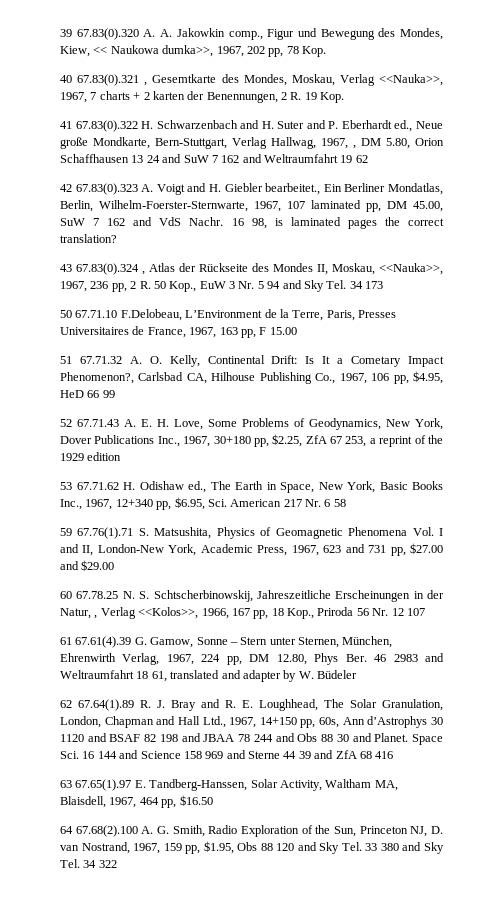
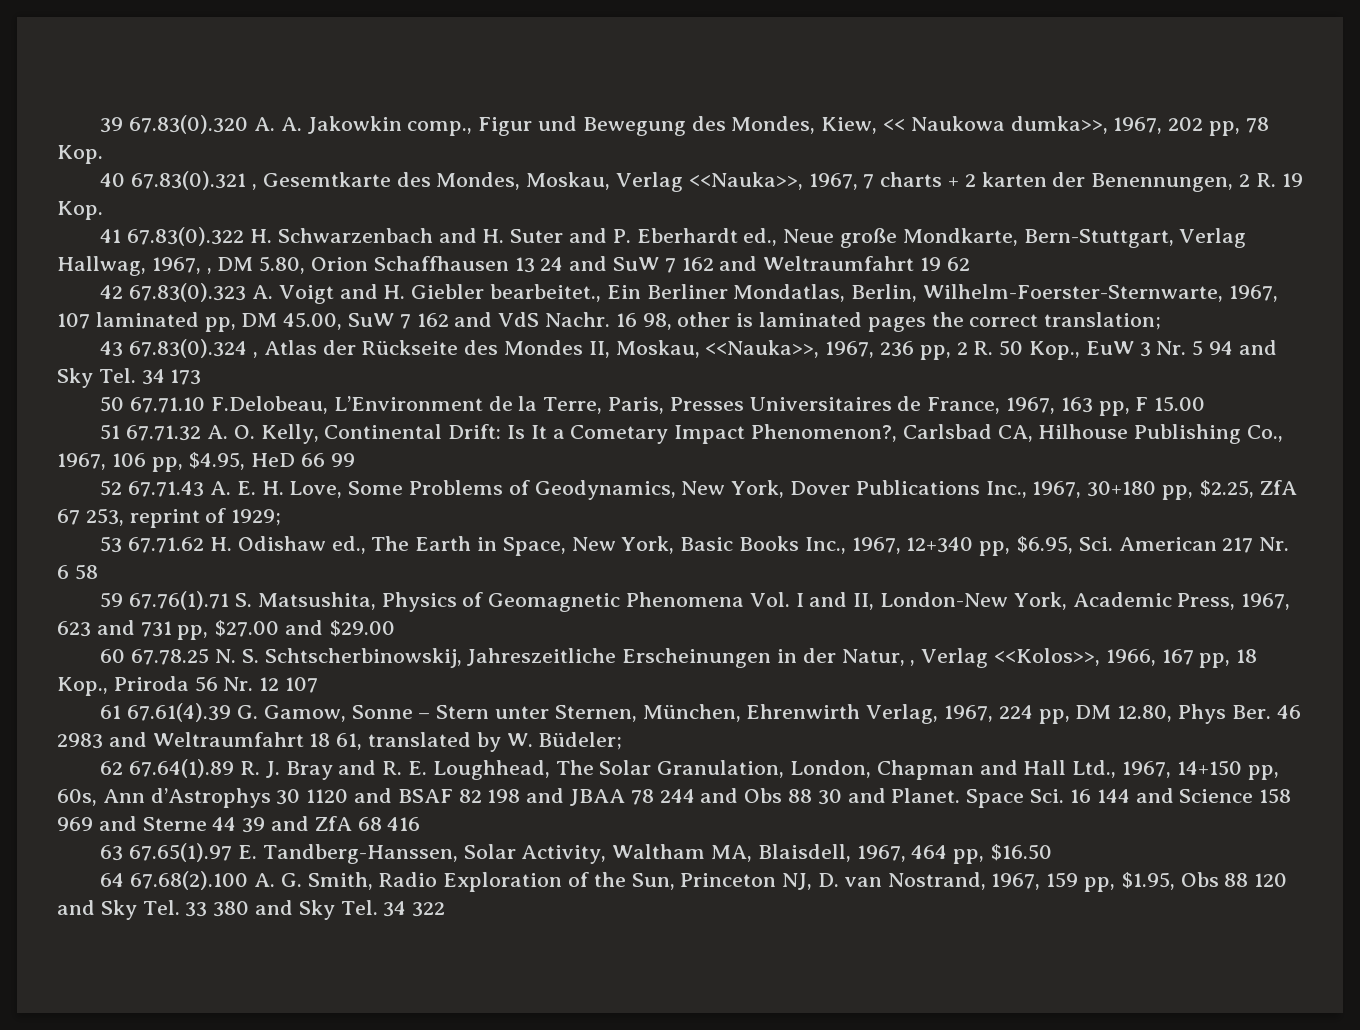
(267, 223) none -> [677,312,731,327] other
[60,234,117,243] translation? -> [1044,312,1162,330] translation;
[369,438,376,444] a -> (124, 517) none
[427,435,443,444] [60,452,122,461] the 1929 edition -> [231,509,282,526] 1929;
[221,670,281,682] and adapter -> (472, 739) none
[317,670,357,679] Büdeler -> [538,732,623,750] Büdeler;

